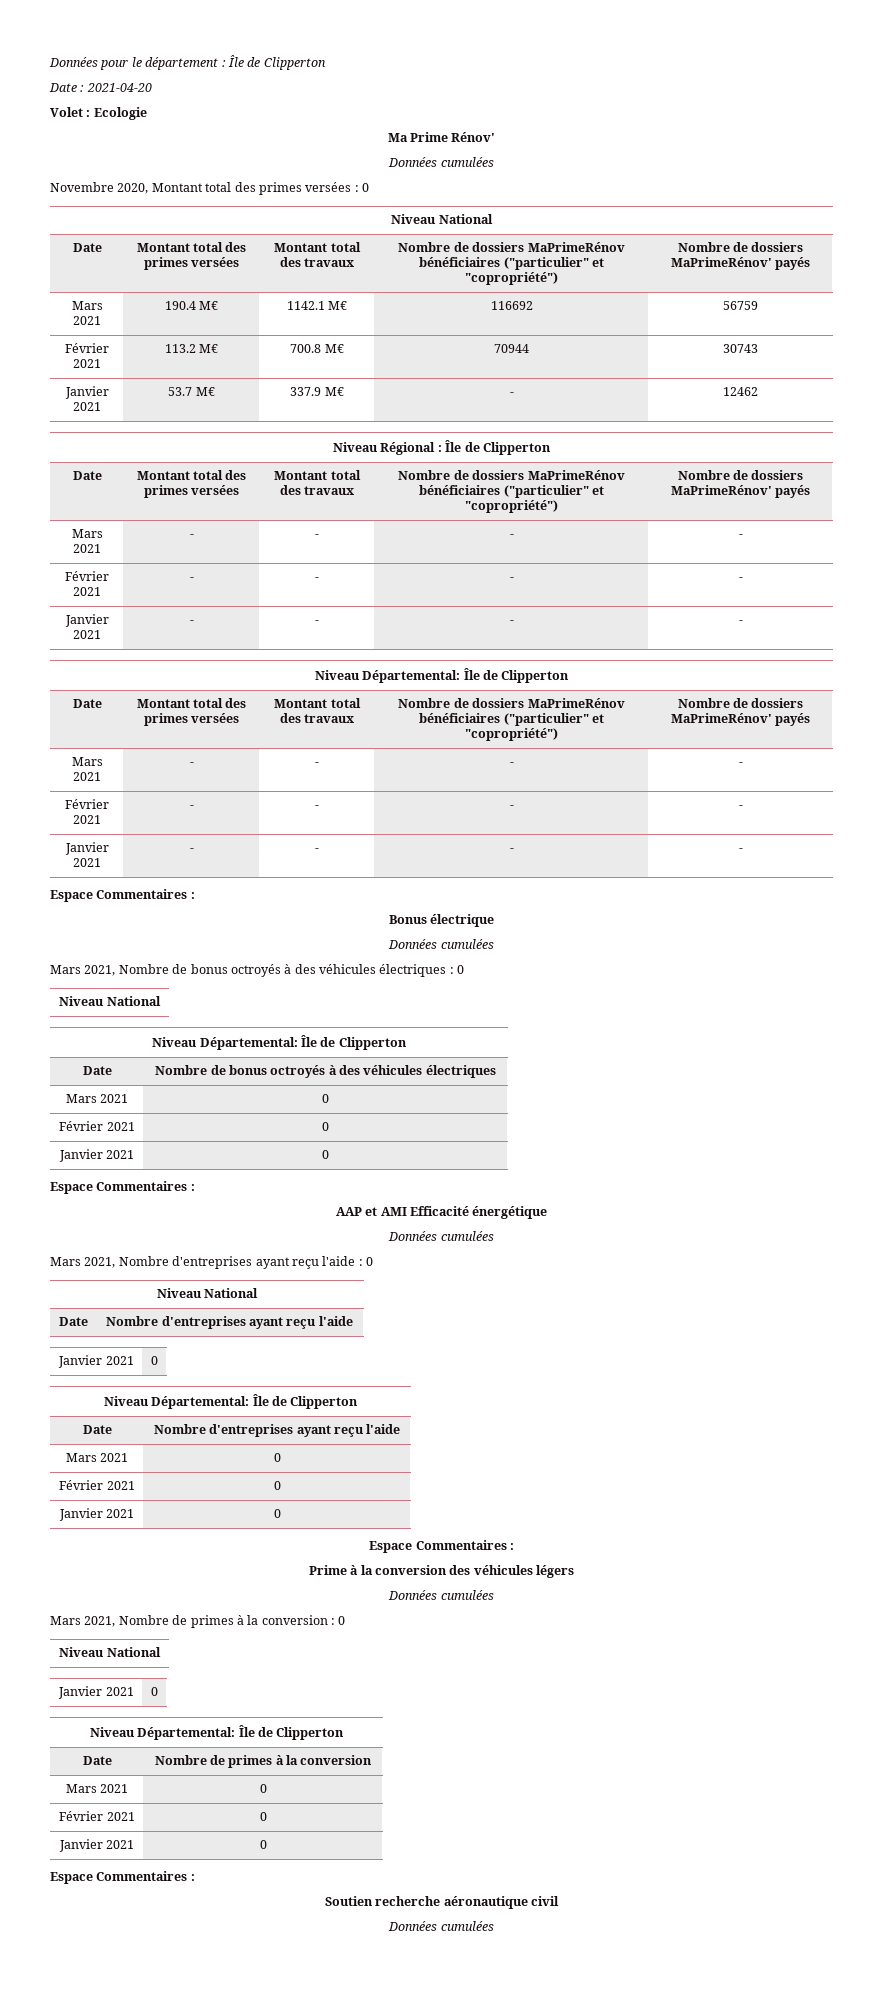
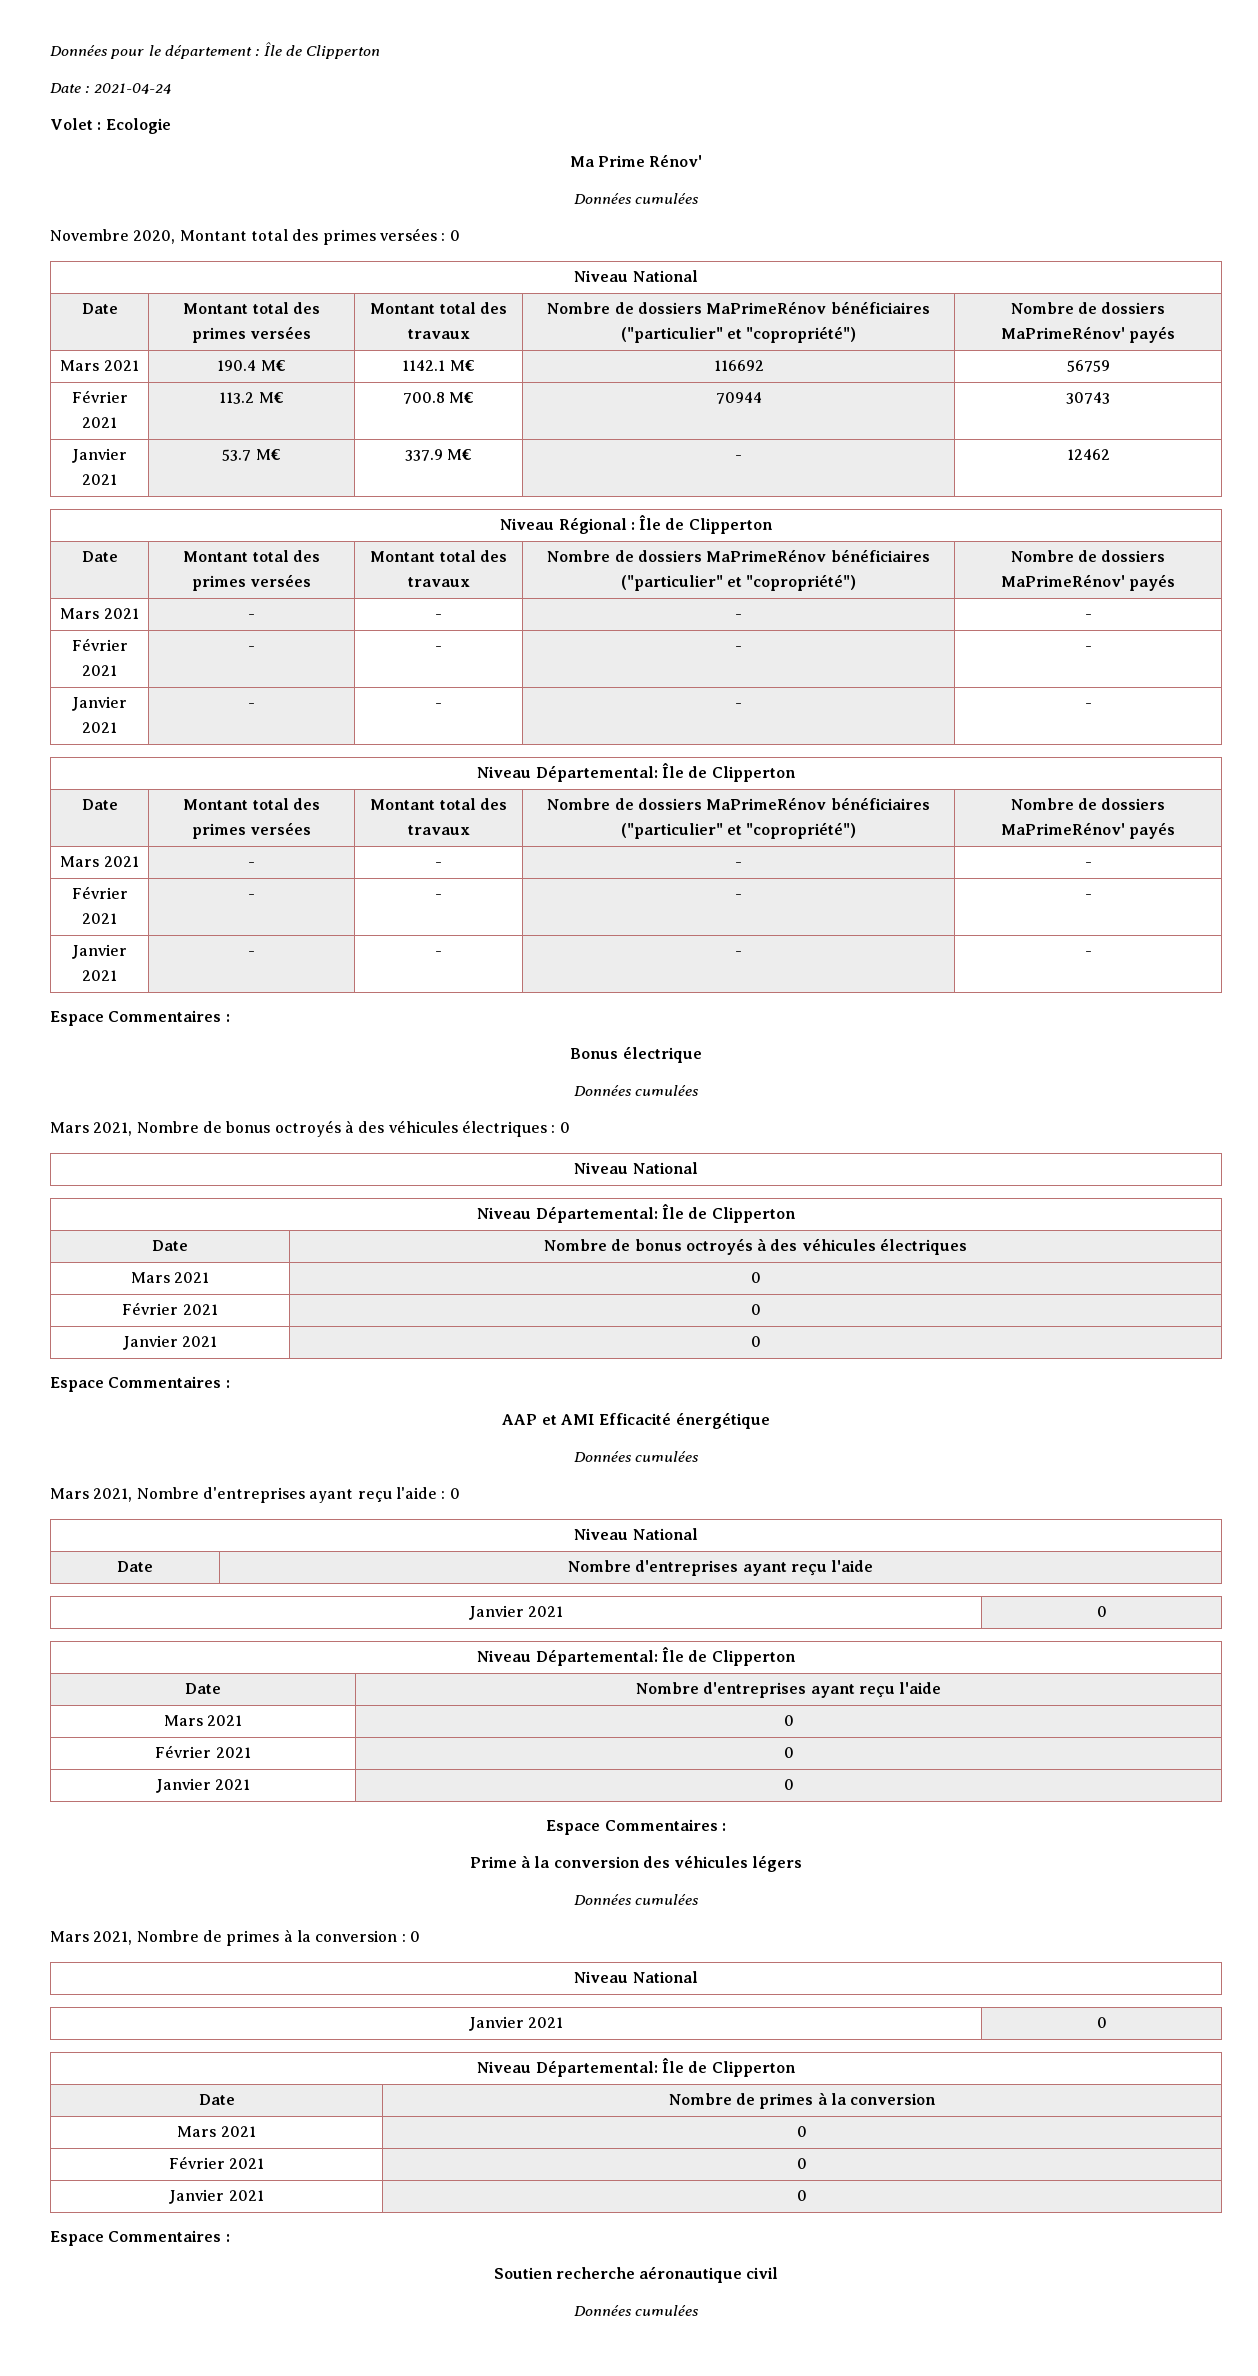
[86,83,152,92] 2021-04-20 -> [93,83,171,94] 2021-04-24

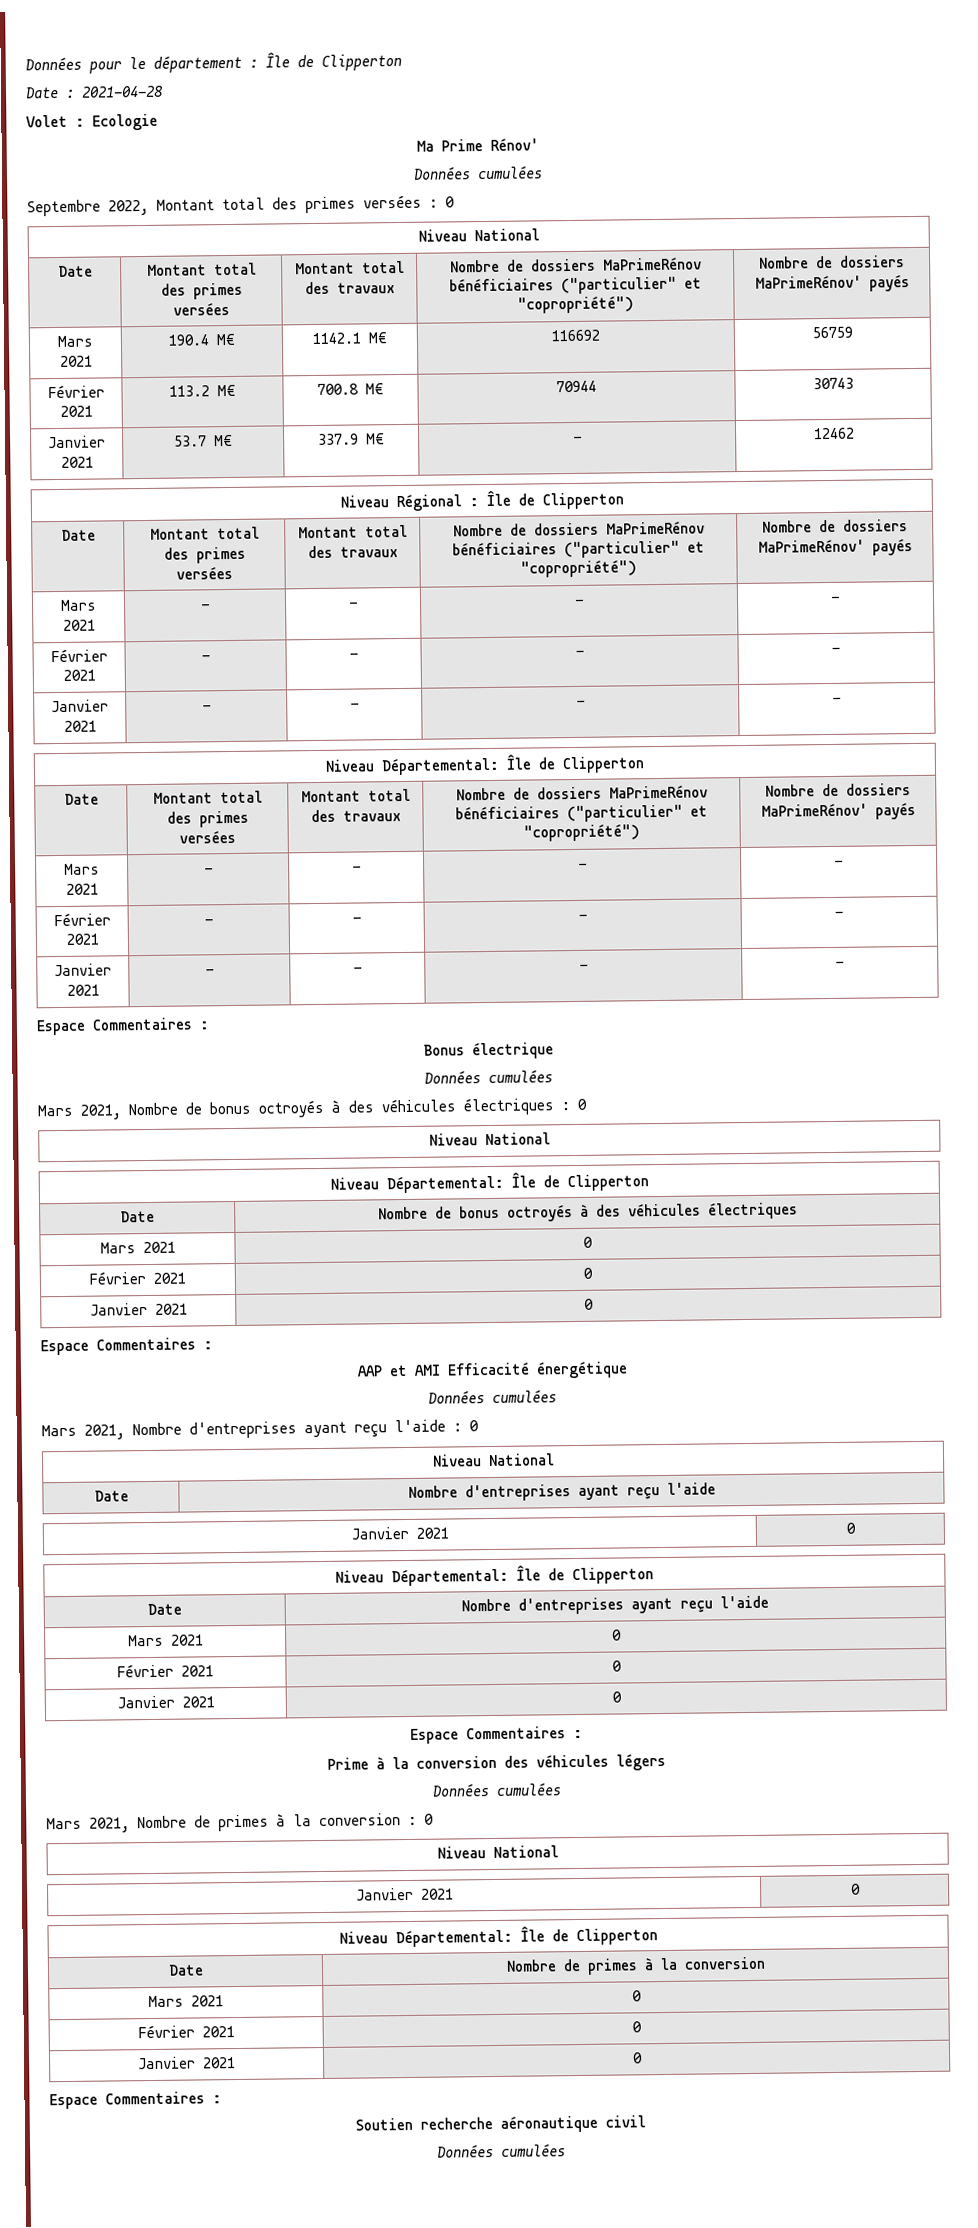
[93,83,171,94] 2021-04-24 -> [81,85,163,98] 2021-04-28
[50,229,176,244] Novembre 2020, -> [27,199,149,217] Septembre 2022,

